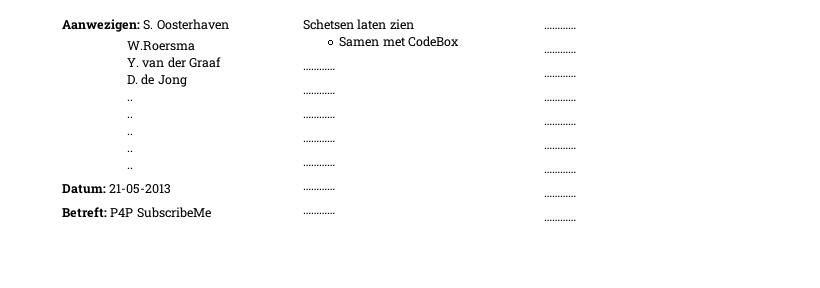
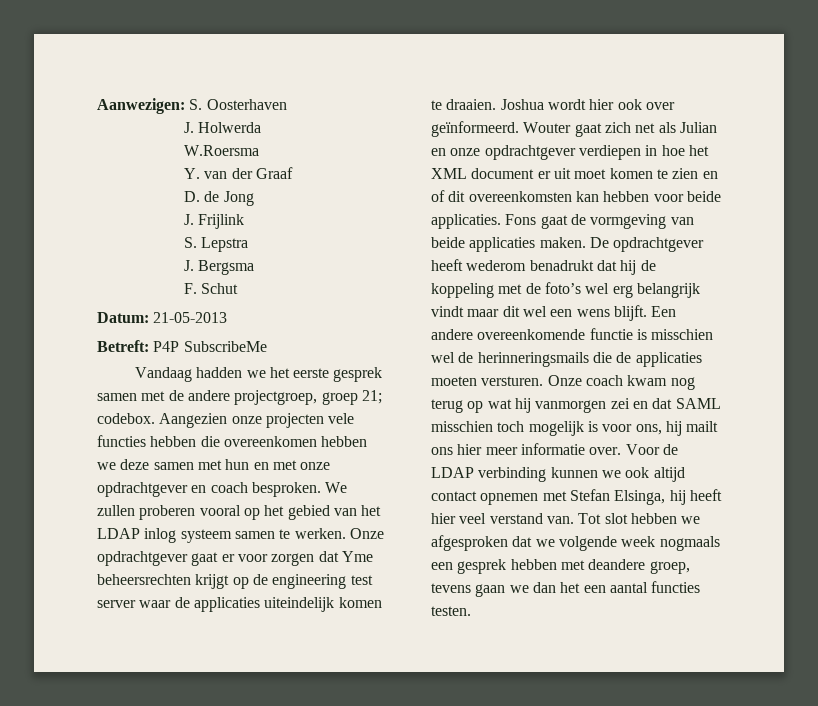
(229, 24) none -> [184,122,262,133] // J. Holwerda
[126,99,133,101] [126,116,133,118] [126,133,133,135] [126,150,133,152] [126,167,133,169] .. // .. // .. // .. // .. -> [184,214,245,229] [184,237,249,252] [184,260,255,275] [184,283,239,294] J. Frijlink // S. Lepstra // J. Bergsma // F. Schut
[303,19,414,30] [339,36,460,47] [303,68,335,70] [303,92,335,94] [303,116,335,118] [303,140,335,142] [303,164,335,166] [303,188,335,190] [303,212,335,214] [544,27,576,29] [544,51,576,53] [544,75,576,77] [544,99,576,101] [544,123,576,125] [544,147,576,149] [544,171,576,173] [544,195,576,197] [544,219,576,221] Schetsen laten zien // Samen met CodeBox // ………… // ………… // ………… // ………… // ………… // ………… // ………… // ………… // ………… // ………… // ………… // ………… // ………… // ………… // ………… // ………… -> [134,367,383,382] [97,390,382,405] [97,413,355,428] [97,435,368,447] [97,459,331,470] [97,482,348,497] [97,505,382,520] [97,528,384,543] [97,551,373,566] [97,574,373,589] [97,597,382,612] [431,99,675,110] [431,121,717,137] [431,145,709,160] [431,168,718,179] [431,190,721,202] [431,214,694,229] [431,237,705,252] [431,259,656,275] [431,282,700,298] [431,305,677,321] [431,328,714,340] [431,352,702,367] [431,375,695,390] [431,398,721,413] [431,421,719,436] [431,443,678,455] [431,467,685,482] [431,489,722,505] [431,513,701,524] [431,535,720,551] [431,559,690,574] [431,581,701,597] [431,606,471,616] Vandaag hadden we het eerste gesprek samen met de andere projectgroep, groep 21; codebox. Aangezien onze projecten vele functies hebben die overeenkomen hebben we deze samen met hun en met onze opdrachtgever en coach besproken. We zullen proberen vooral op het gebied van het LDAP inlog systeem samen te werken. Onze opdrachtgever gaat er voor zorgen dat Yme beheersrechten krijgt op de engineering test server waar de applicaties uiteindelijk komen te draaien. Joshua wordt hier ook over geïnformeerd. Wouter gaat zich net als Julian en onze opdrachtgever verdiepen in hoe het XML document er uit moet komen te zien en of dit overeenkomsten kan hebben voor beide applicaties. Fons gaat de vormgeving van beide applicaties maken. De opdrachtgever heeft wederom benadrukt dat hij de koppeling met de foto’s wel erg belangrijk vindt maar dit wel een wens blijft. Een andere overeenkomende functie is misschien wel de herinneringsmails die de applicaties moeten versturen. Onze coach kwam nog terug op wat hij vanmorgen zei en dat SAML misschien toch mogelijk is voor ons, hij mailt ons hier meer informatie over. Voor de LDAP verbinding kunnen we ook altijd contact opnemen met Stefan Elsinga, hij heeft hier veel verstand van. Tot slot hebben we afgesproken dat we volgende week nogmaals een gesprek hebben met deandere groep, tevens gaan we dan het een aantal functies testen.

